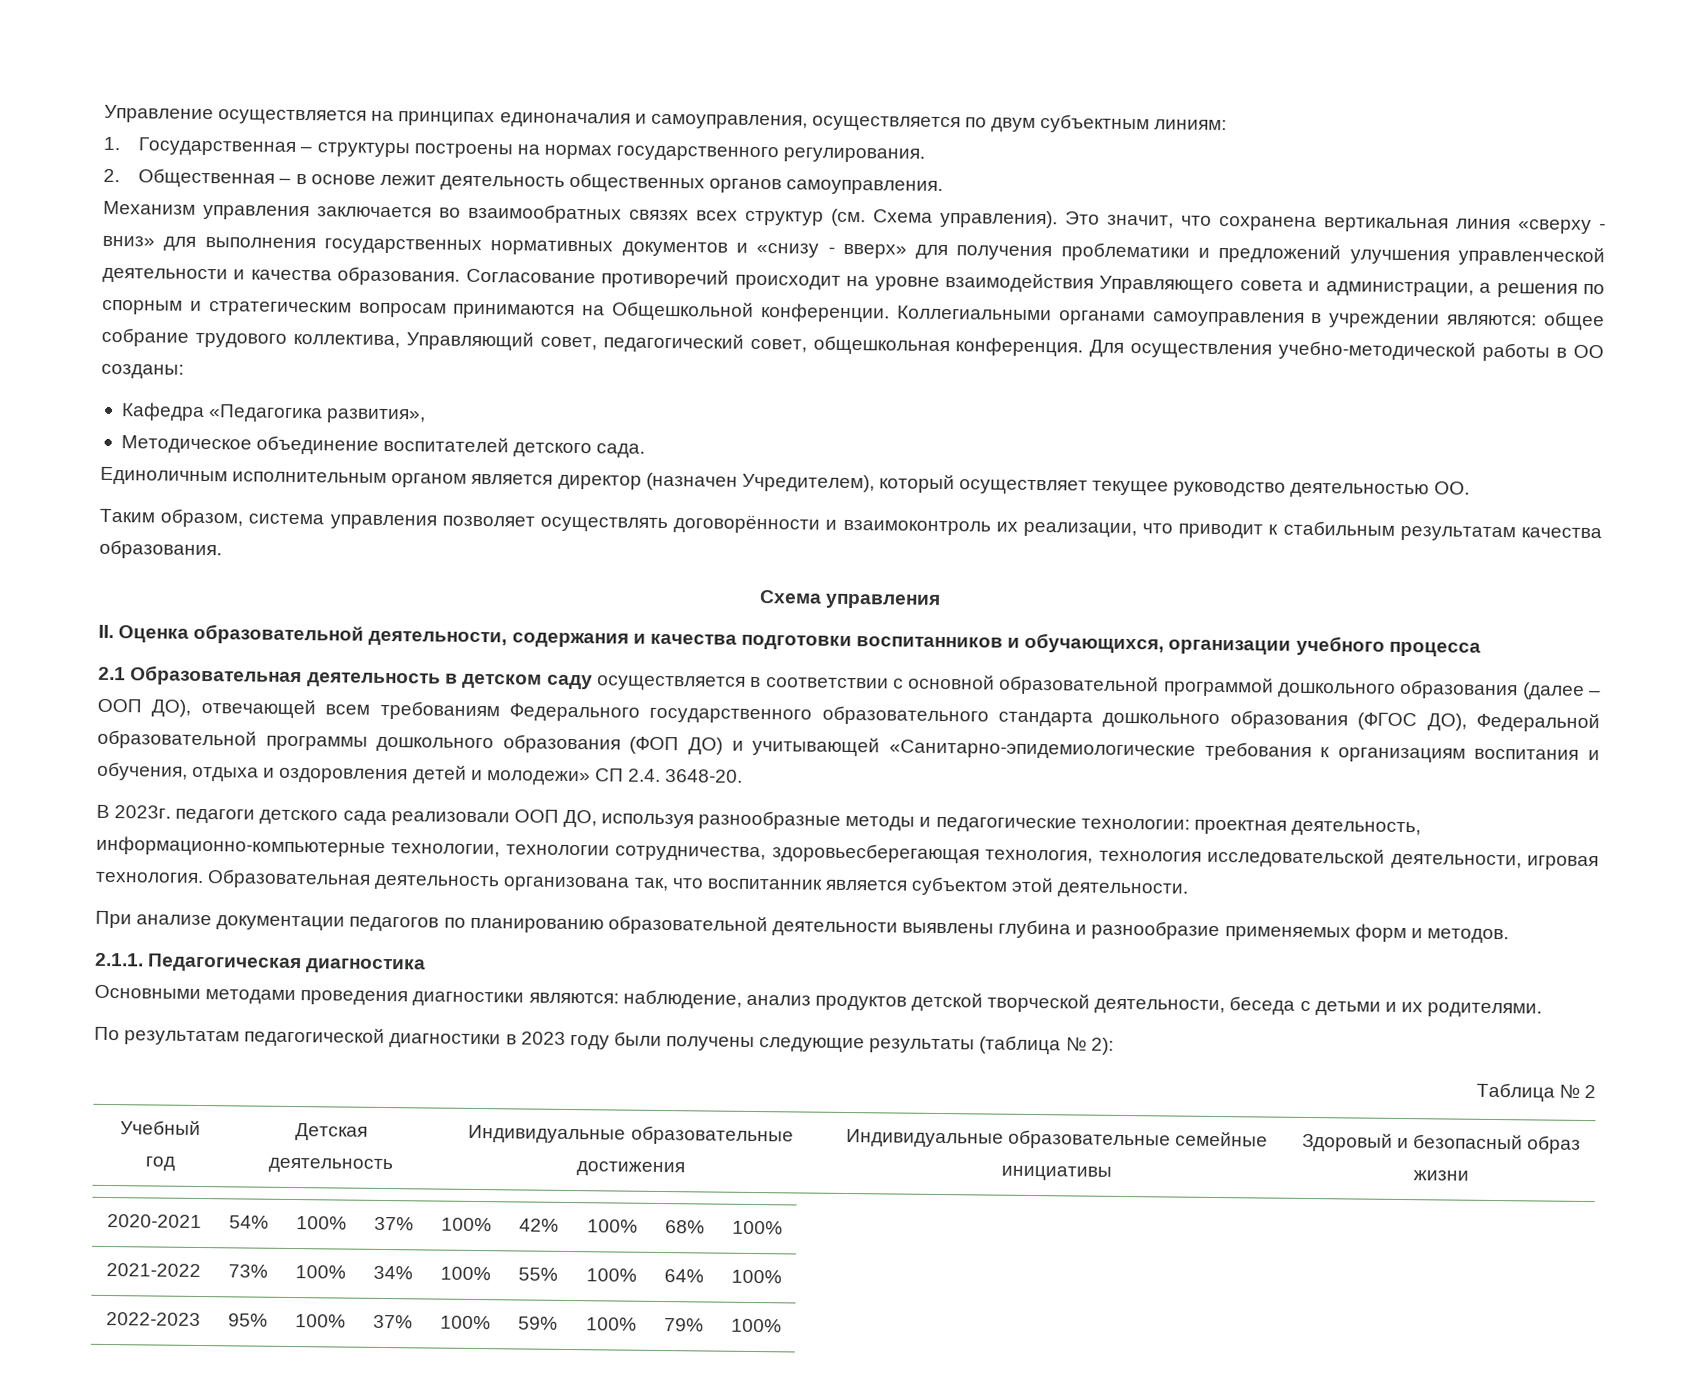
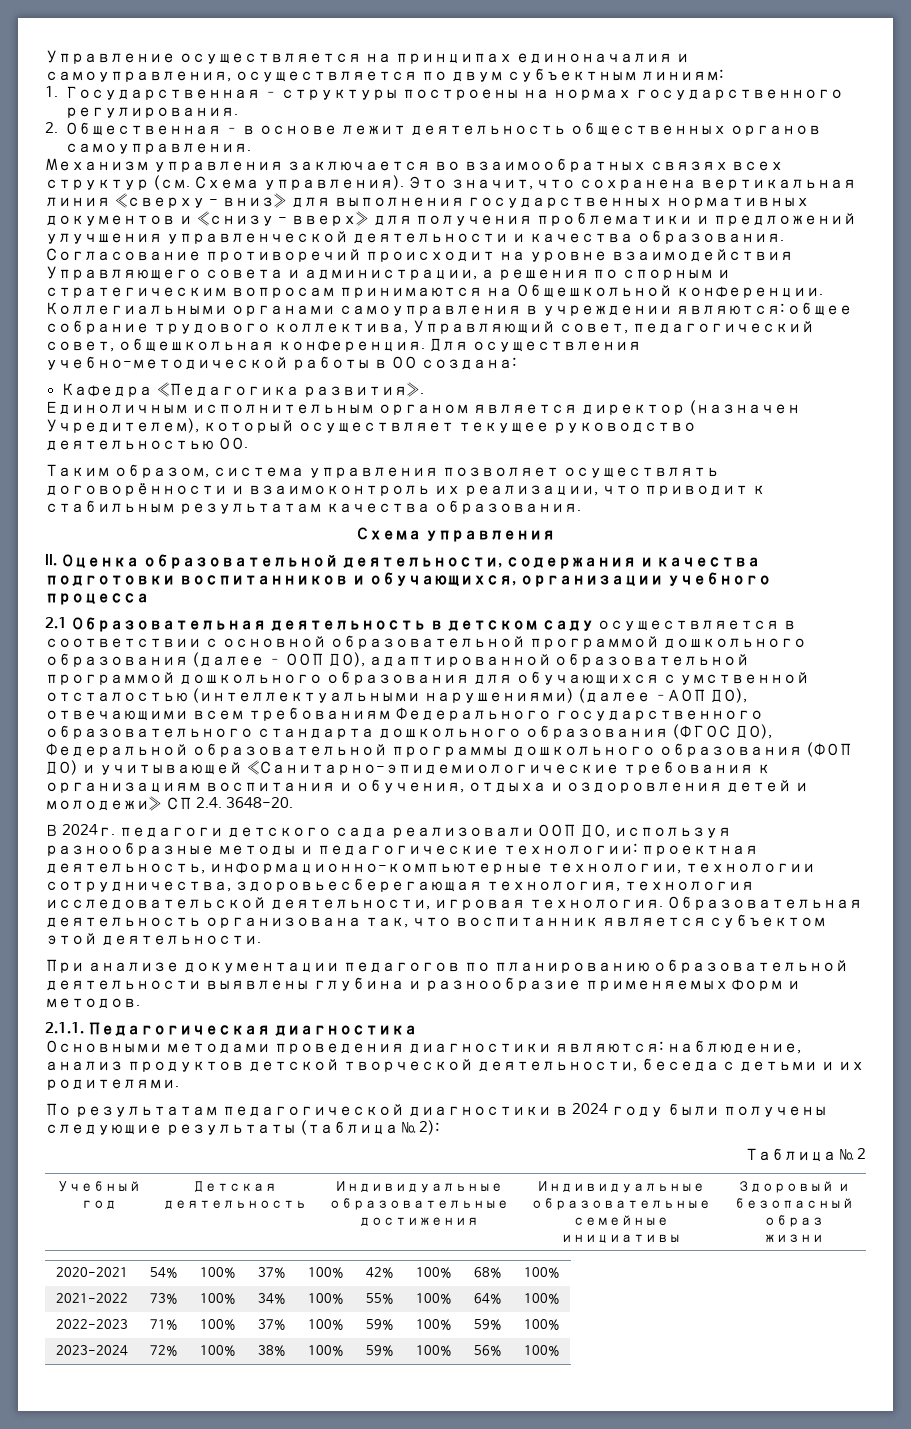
[101,363,184,379] созданы: -> [420,357,516,370] создана:
[326,408,427,424] [120,435,646,458] развития», // Методическое объединение воспитателей детского сада. -> [302,382,424,397] развития».
[200,698,316,719] отвечающей -> [368,653,750,667] [45,671,810,685] [45,688,747,703] [45,710,188,721] адаптированной образовательной программой дошкольного образования для обучающихся с умственной отсталостью (интеллектуальными нарушениями) (далее –АОП ДО), отвечающими
[114,805,172,819] 2023г. -> [61,824,115,837] 2024г.
[520,1031,566,1045] 2023 -> [571,1103,608,1114] 2024
[227,1313,268,1327] 95% -> [149,1319,178,1330] 71%
[663,1318,704,1332] [730,1318,782,1333] 79% | 100% -> [473,1319,502,1330] [523,1319,560,1330] [56,1345,128,1356] [149,1345,178,1356] [199,1345,236,1356] [257,1345,286,1356] [307,1345,344,1356] [365,1345,394,1356] [415,1345,452,1356] [473,1345,502,1356] [523,1345,560,1356] 59% | 100% // 2023-2024 | 72% | 100% | 38% | 100% | 59% | 100% | 56% | 100%

